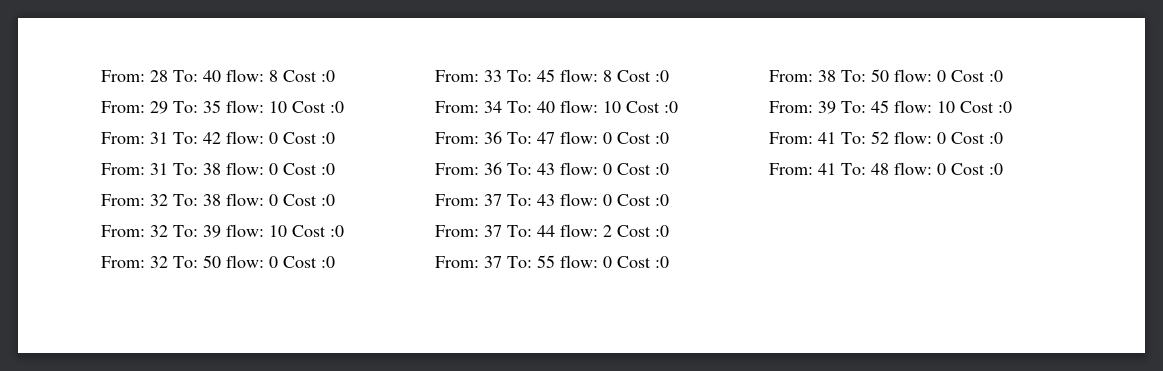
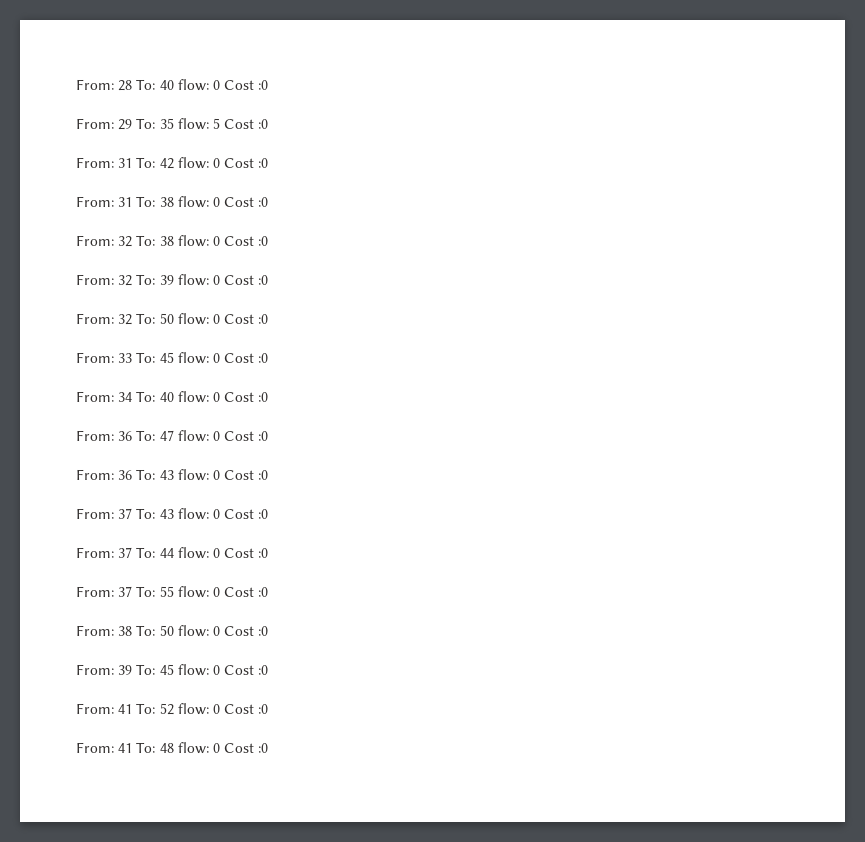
[269,70,278,82] 8 -> [212,80,220,90] 0
[269,101,287,113] 10 -> [212,118,220,129] 5
[269,225,287,237] 10 -> [212,275,220,285] 0
[603,70,612,82] 8 -> [212,353,220,363] 0
[603,101,621,113] 10 -> [212,392,220,402] 0
[603,225,612,237] 2 -> [212,548,220,558] 0
[937,101,955,113] 10 -> [212,665,220,675] 0

